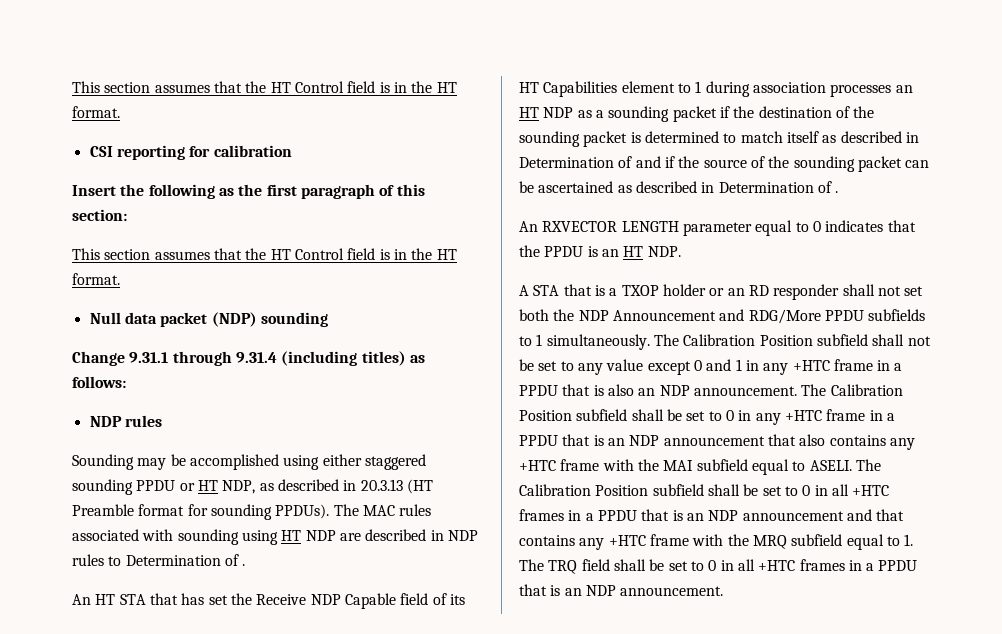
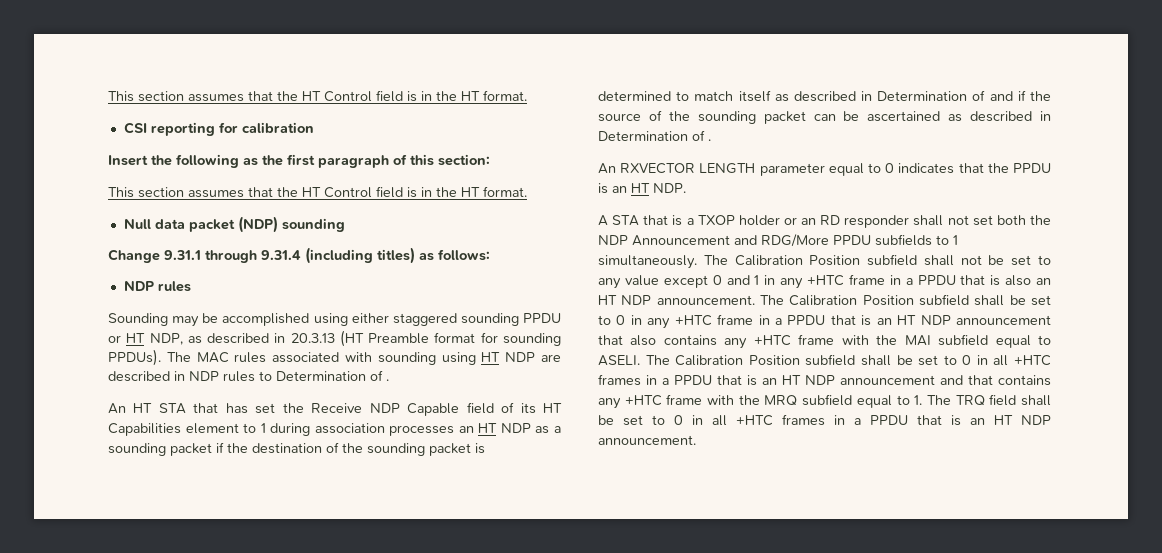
(656, 392) none -> [598,295,617,305] HT
(625, 442) none -> [897,315,917,325] HT
(704, 517) none -> [782,375,801,385] HT
(582, 592) none -> [994,415,1013,425] HT

